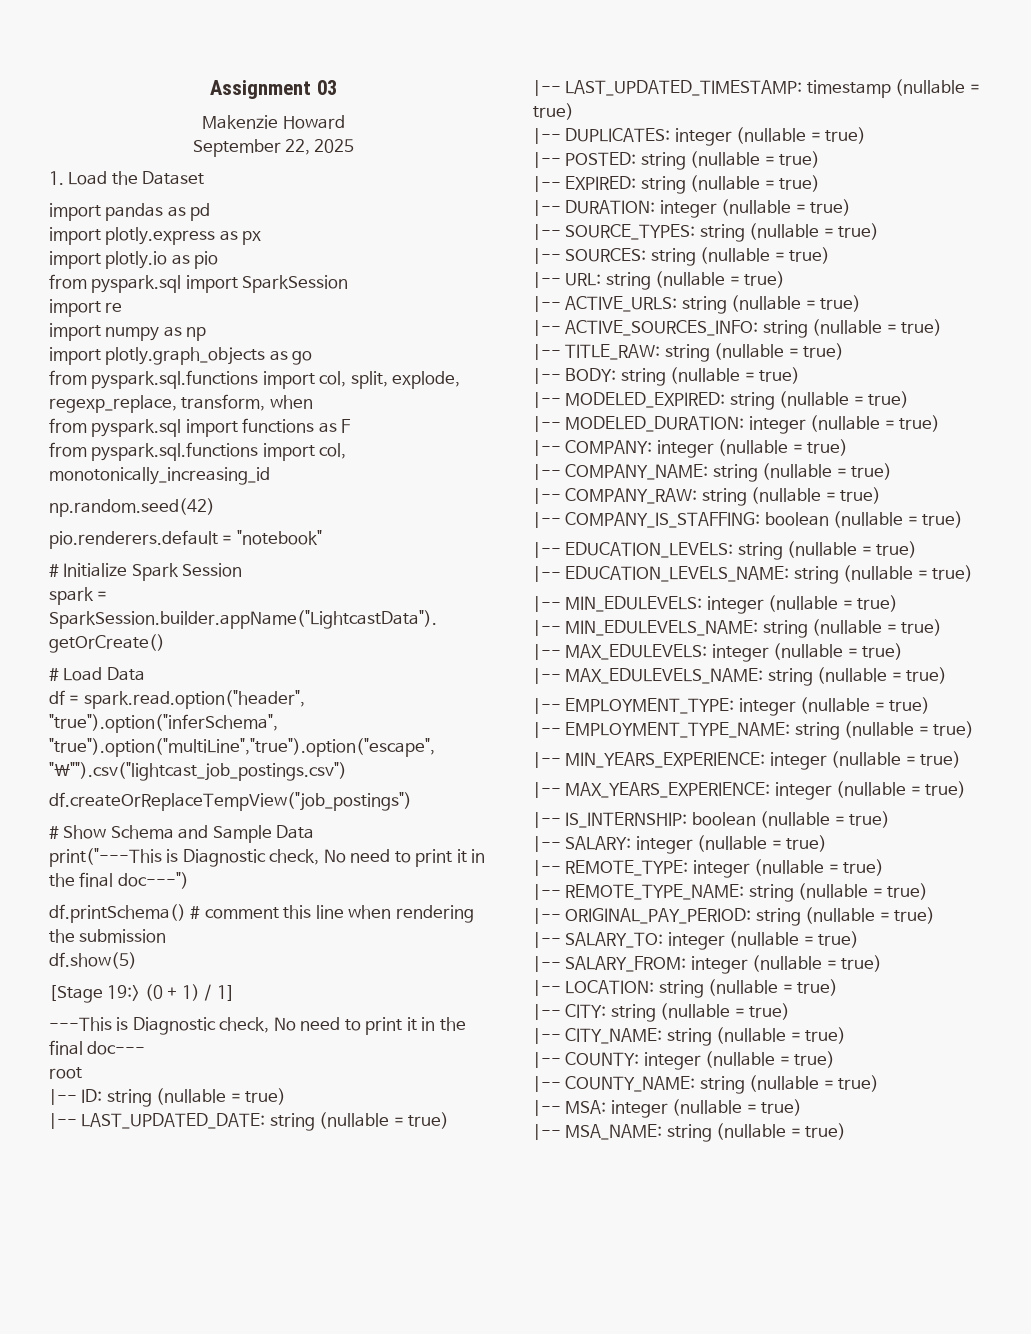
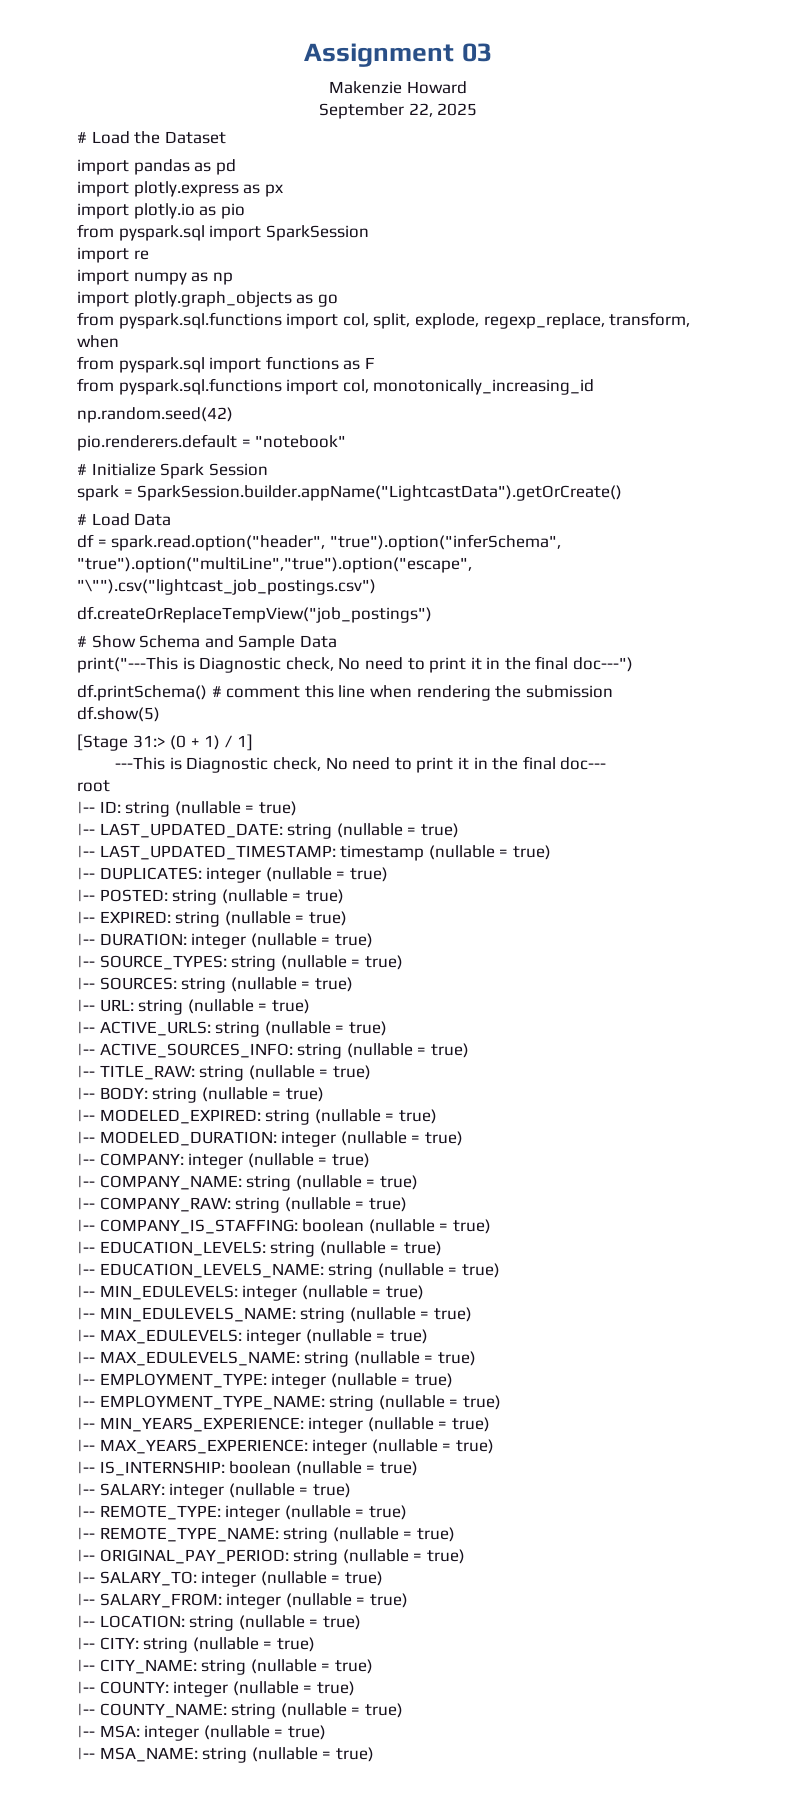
[49,171,64,185] 1. -> [77,132,87,143] #
[107,985,141,1001] 19:> -> [132,735,166,748] 31:>

